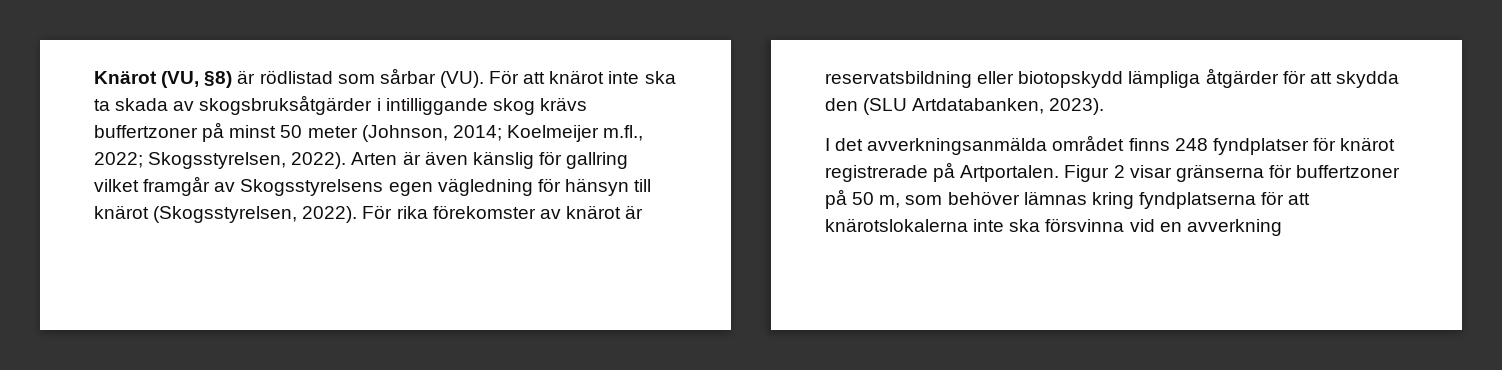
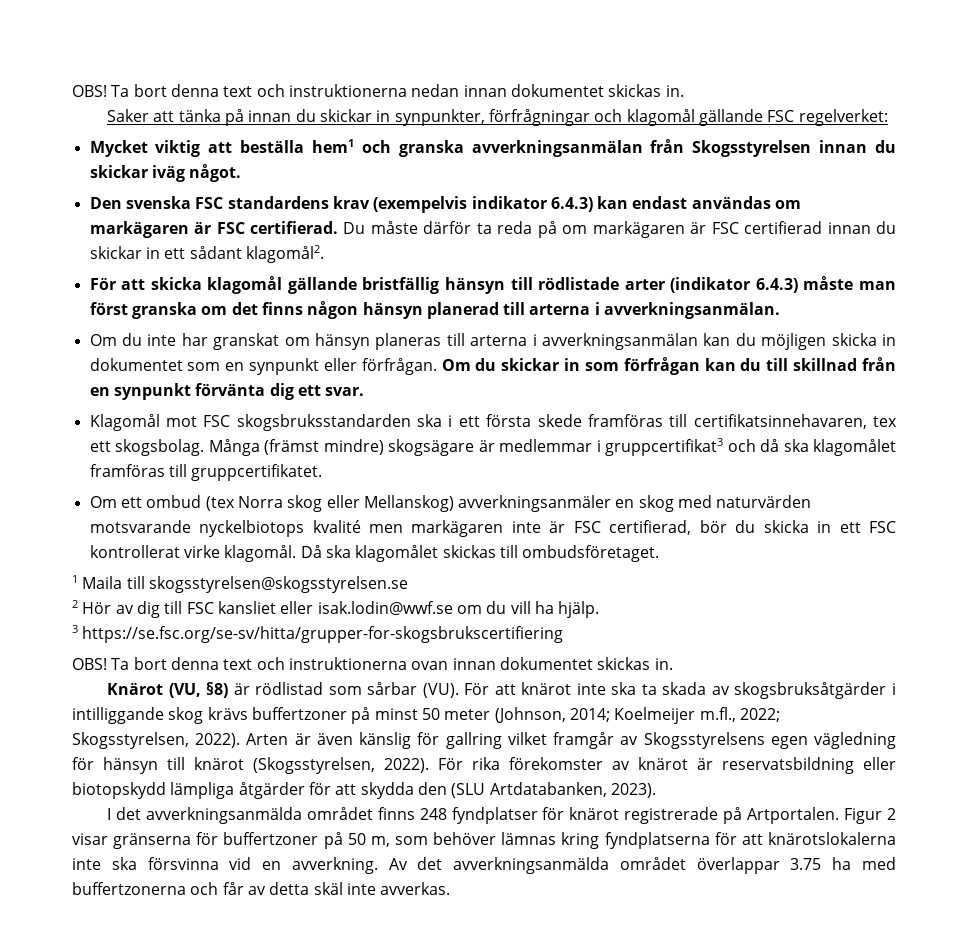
(94, 77) none -> [72,84,684,97] [107,109,888,126] [89,139,897,157] [89,164,242,182] [89,196,802,213] [89,221,896,238] [89,245,324,263] [89,276,897,294] [89,301,781,319] [89,333,896,350] [89,357,896,375] [89,383,365,400] [89,414,897,431] [89,438,896,456] [89,464,323,481] [89,495,812,512] [89,520,896,537] [89,545,660,562] [72,575,408,593] [72,600,600,618] [72,625,564,643] [72,657,673,670] OBS! Ta bort denna text och instruktionerna nedan innan dokumentet skickas in. // Saker att tänka på innan du skickar in synpunkter, förfrågningar och klagomål gällande FSC regelverket: // Mycket viktig att beställa hem1 och granska avverkningsanmälan från Skogsstyrelsen innan du skickar iväg något. // Den svenska FSC standardens krav (exempelvis indikator 6.4.3) kan endast användas om markägaren är FSC certifierad. Du måste därför ta reda på om markägaren är FSC certifierad innan du skickar in ett sådant klagomål2. // För att skicka klagomål gällande bristfällig hänsyn till rödlistade arter (indikator 6.4.3) måste man först granska om det finns någon hänsyn planerad till arterna i avverkningsanmälan. // Om du inte har granskat om hänsyn planeras till arterna i avverkningsanmälan kan du möjligen skicka in dokumentet som en synpunkt eller förfrågan. Om du skickar in som förfrågan kan du till skillnad från en synpunkt förvänta dig ett svar. // Klagomål mot FSC skogsbruksstandarden ska i ett första skede framföras till certifikatsinnehavaren, tex ett skogsbolag. Många (främst mindre) skogsägare är medlemmar i gruppcertifikat3 och då ska klagomålet framföras till gruppcertifikatet. // Om ett ombud (tex Norra skog eller Mellanskog) avverkningsanmäler en skog med naturvärden motsvarande nyckelbiotops kvalité men markägaren inte är FSC certifierad, bör du skicka in ett FSC kontrollerat virke klagomål. Då ska klagomålet skickas till ombudsföretaget. // 1 Maila till skogsstyrelsen@skogsstyrelsen.se // 2 Hör av dig till FSC kansliet eller isak.lodin@wwf.se om du vill ha hjälp. // 3 https://se.fsc.org/se-sv/hitta/grupper-for-skogsbrukscertifiering // OBS! Ta bort denna text och instruktionerna ovan innan dokumentet skickas in. //
[1186,219,1282,236] avverkning -> [291,857,896,874] [72,882,451,895] avverkning. Av det avverkningsanmälda området överlappar 3.75 ha med buffertzonerna och får av detta skäl inte avverkas.

